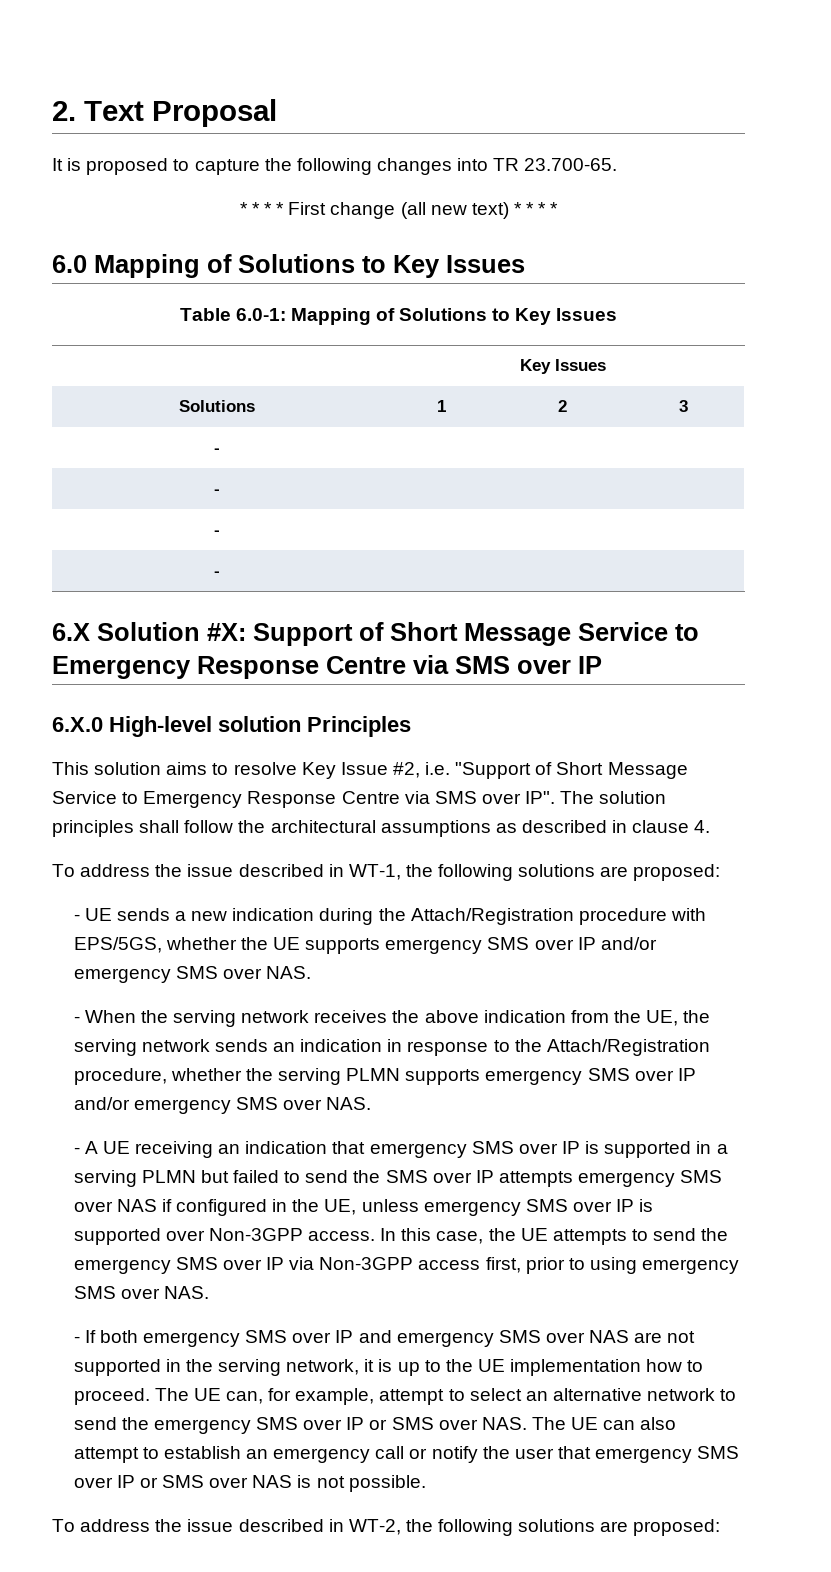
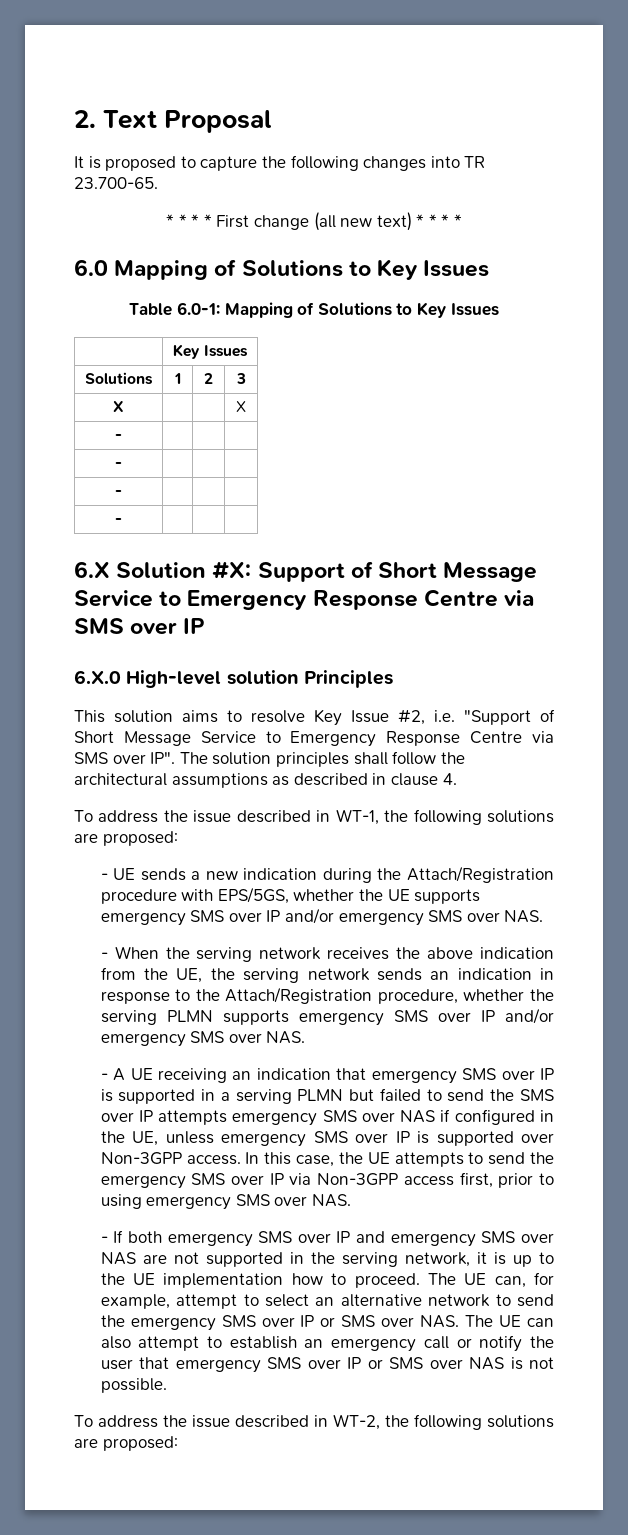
(688, 406) none -> [113,401,124,412] [236,401,246,412] // X | | | X

